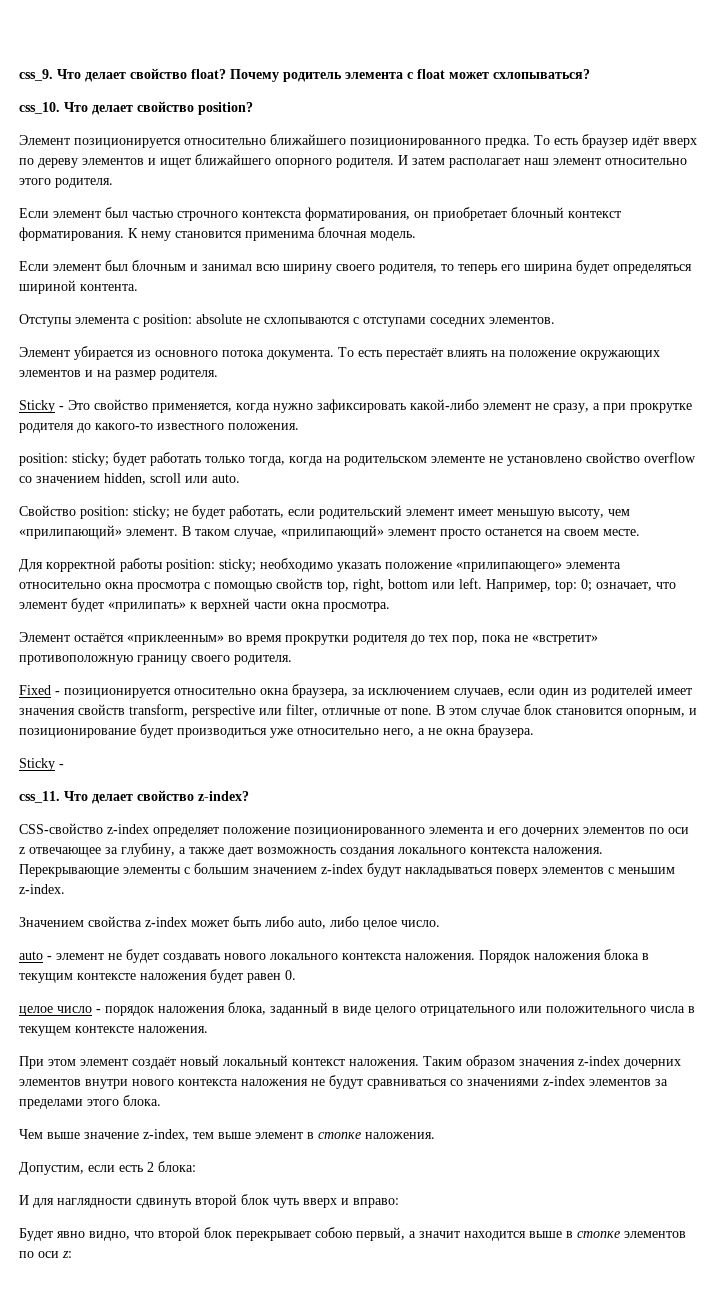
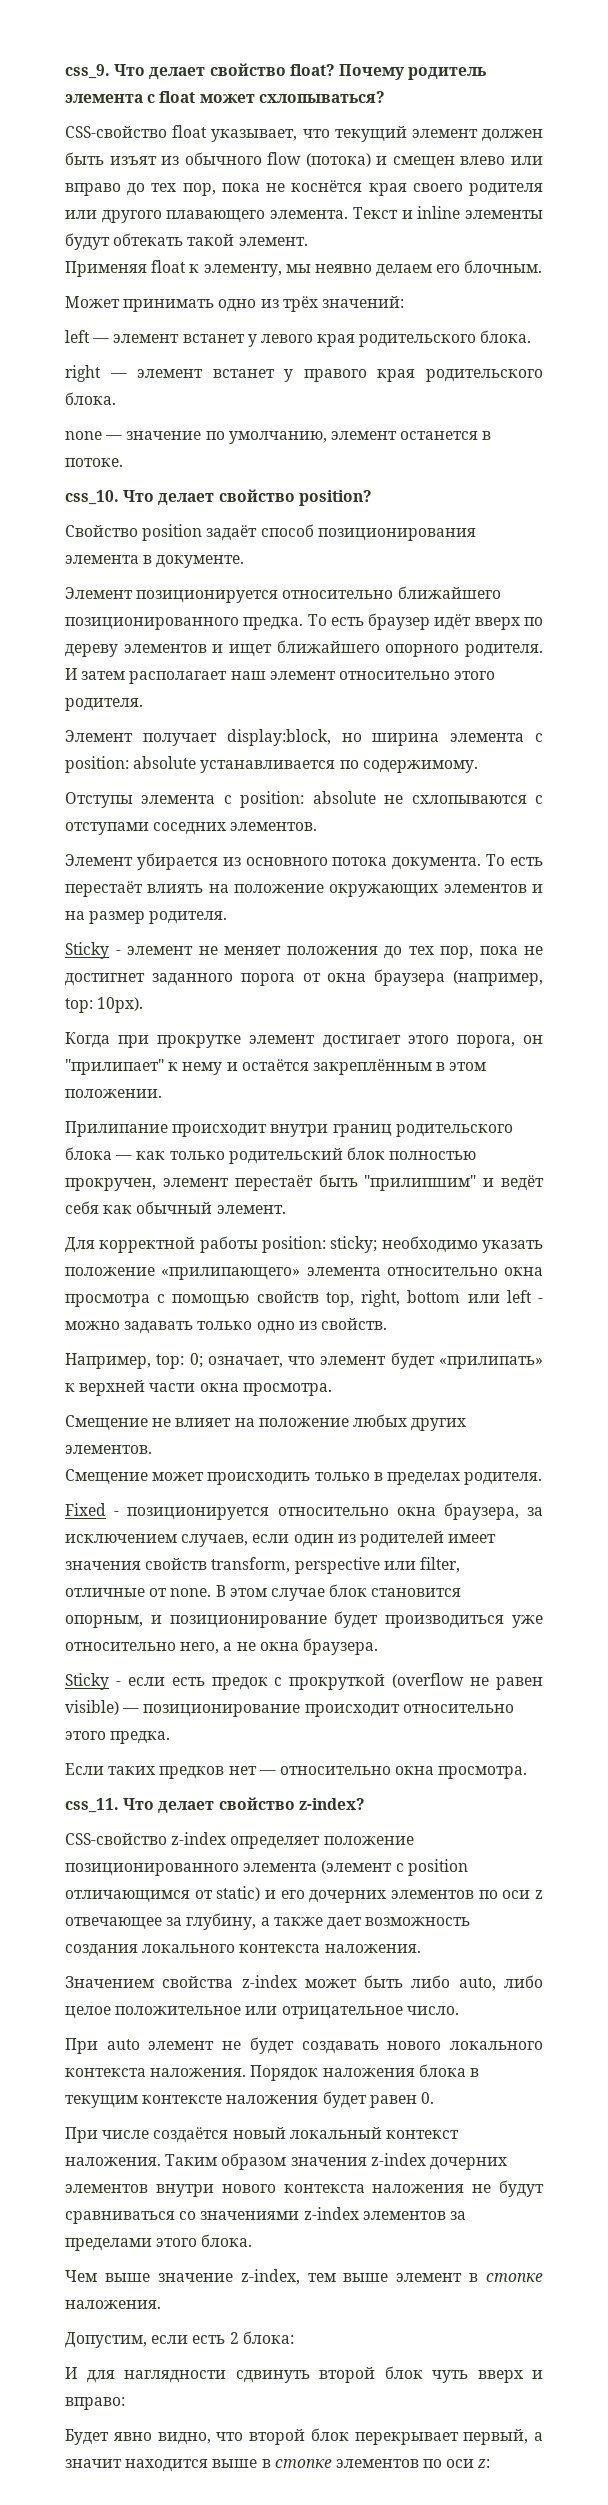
(590, 74) none -> [65,125,543,142] [65,152,543,169] [65,180,543,196] [65,206,543,223] [65,233,308,250] [65,260,543,277] [65,296,404,312] [65,330,532,347] [65,365,543,382] [65,392,116,405] [65,431,492,444] [65,458,123,467] // CSS-свойство float указывает, что текущий элемент должен быть изъят из обычного flow (потока) и смещен влево или вправо до тех пор, пока не коснётся края своего родителя или другого плавающего элемента. Текст и inline элементы будут обтекать такой элемент. // Применяя float к элементу, мы неявно делаем его блочным. // Может принимать одно из трёх значений: // left — элемент встанет у левого края родительского блока. // right — элемент встанет у правого края родительского блока. // none — значение по умолчанию, элемент останется в потоке.
(253, 108) none -> [65,524,476,541] [65,555,245,568] // Свойство position задаёт способ позиционирования элемента в документе.
[19,207,621,221] [19,227,416,241] [19,260,692,274] [19,280,138,294] Если элемент был частью строчного контекста форматирования, он приобретает блочный контекст форматирования. К нему становится применима блочная модель. // Если элемент был блочным и занимал всю ширину своего родителя, то теперь его ширина будет определяться шириной контента. -> [65,729,543,746] [65,756,478,773] Элемент получает display:block, но ширина элемента с position: absolute устанавливается по содержимому.
[68,399,692,413] [19,423,299,433] [19,452,696,466] [19,473,240,485] [19,505,630,519] [19,525,640,539] Это свойство применяется, когда нужно зафиксировать какой-либо элемент не сразу, а при прокрутке родителя до какого-то известного положения. // position: sticky; будет работать только тогда, когда на родительском элементе не установлено свойство overflow со значением hidden, scroll или auto. // Свойство position: sticky; не будет работать, если родительский элемент имеет меньшую высоту, чем «прилипающий» элемент. В таком случае, «прилипающий» элемент просто останется на своем месте. -> [127,946,543,959] [65,969,543,986] [65,997,144,1013] [65,1032,543,1048] [65,1059,487,1075] [65,1089,162,1098] [65,1121,513,1137] [65,1147,477,1164] [65,1174,544,1191] [65,1201,286,1214] элемент не меняет положения до тех пор, пока не достигнет заданного порога от окна браузера (например, top: 10px). // Когда при прокрутке элемент достигает этого порога, он "прилипает" к нему и остаётся закреплённым в этом положении. // Прилипание происходит внутри границ родительского блока — как только родительский блок полностью прокручен, элемент перестаёт быть "прилипшим" и ведёт себя как обычный элемент.
[459,578,482,589] left. -> [506,1290,543,1303] [65,1318,387,1334] left - можно задавать только одно из свойств. //
[19,632,598,645] [19,655,230,665] Элемент остаётся «приклеенным» во время прокрутки родителя до тех пор, пока не «встретит» противоположную границу своего -> [65,1414,467,1431] [65,1445,152,1454] [65,1469,460,1485] Смещение не влияет на положение любых других элементов. // Смещение может происходить только в пределах
(64, 766) none -> [127,1673,543,1690] [65,1700,514,1717] [65,1731,171,1744] [65,1763,528,1779] если есть предок с прокруткой (overflow не равен visible) — позиционирование происходит относительно этого предка. // Если таких предков нет — относительно окна просмотра.
(484, 830) none -> [321,1859,468,1876] [65,1886,261,1903] (элемент с position отличающимся от static)
[19,863,675,877] [19,884,65,894] Перекрывающие элементы с большим значением z-index будут накладываться поверх элементов с меньшим z-index. -> (421, 1948) none
(397, 925) none -> [115,2006,403,2019] положительное или отрицательное
[19,951,52,960] auto - -> [65,2038,140,2054] При auto
[19,1002,695,1016] [19,1026,208,1036] [19,1056,176,1069] целое число - порядок наложения блока, заданный в виде целого отрицательного или положительного числа в текущем контексте наложения. // При этом элемент создаёт -> [65,2127,229,2143] При числе создаётся
[315,1227,352,1238] собою -> (459, 2438) none

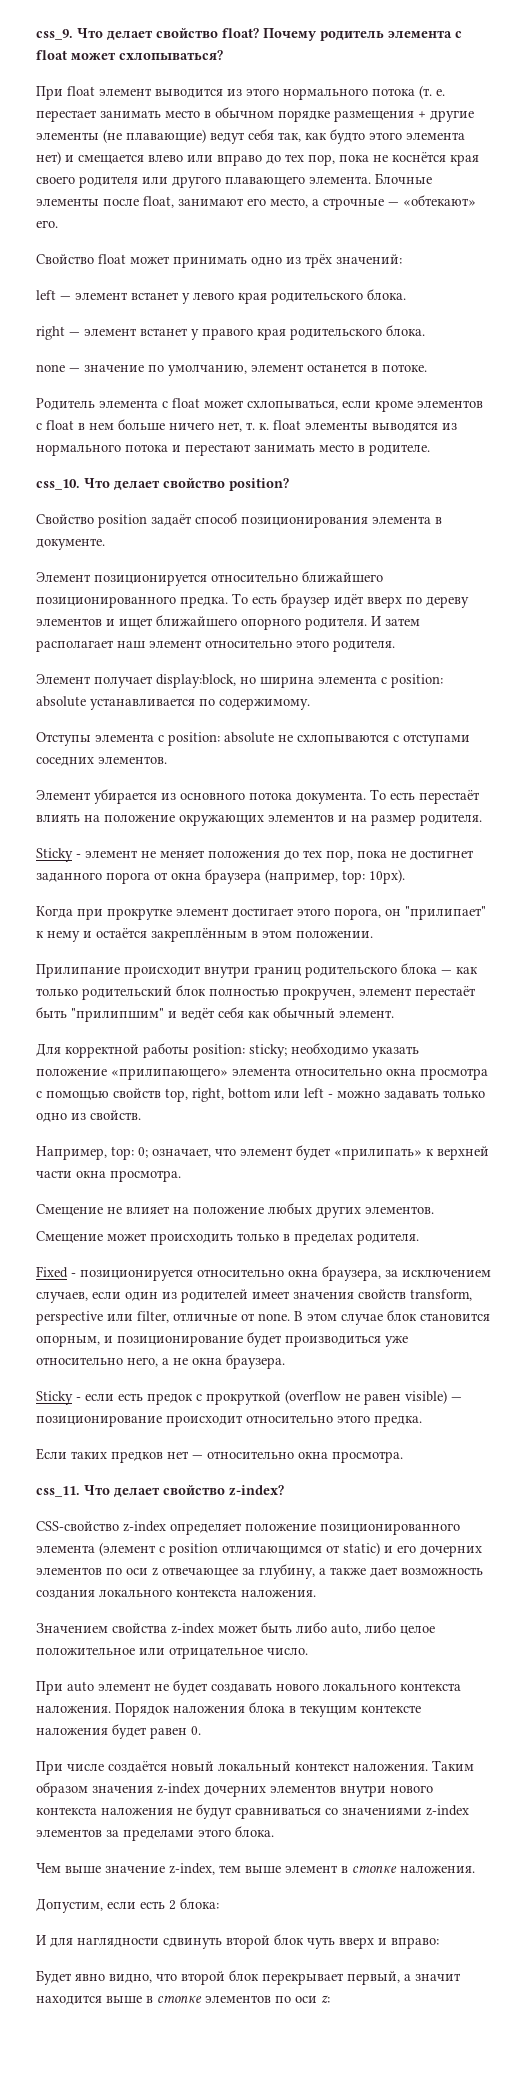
[65,125,543,142] [65,152,455,169] CSS-свойство float указывает, что текущий элемент должен быть изъят из обычного flow (потока) и смещен -> [36,85,445,100] [36,107,474,122] [36,129,465,144] [36,151,144,165] При float элемент выводится из этого нормального потока (т. е. перестает занимать место в обычном порядке размещения + другие элементы (не плавающие) ведут себя так, как будто этого элемента нет) и смещается
[352,206,543,219] [65,233,308,250] [65,260,543,277] [65,296,120,308] Текст и inline элементы будут обтекать такой элемент. // Применяя float к элементу, мы неявно делаем его блочным. // Может -> [375,173,432,184] [36,195,476,210] [36,220,58,228] [36,254,170,264] Блочные элементы после float, занимают его место, а строчные — «обтекают» его. // Свойство float может
(123, 462) none -> [36,398,483,412] [36,419,457,432] [36,444,430,456] // Родитель элемента с float может схлопываться, если кроме элементов с float в нем больше ничего нет, т. к. float элементы выводятся из нормального потока и перестают занимать место в родителе.

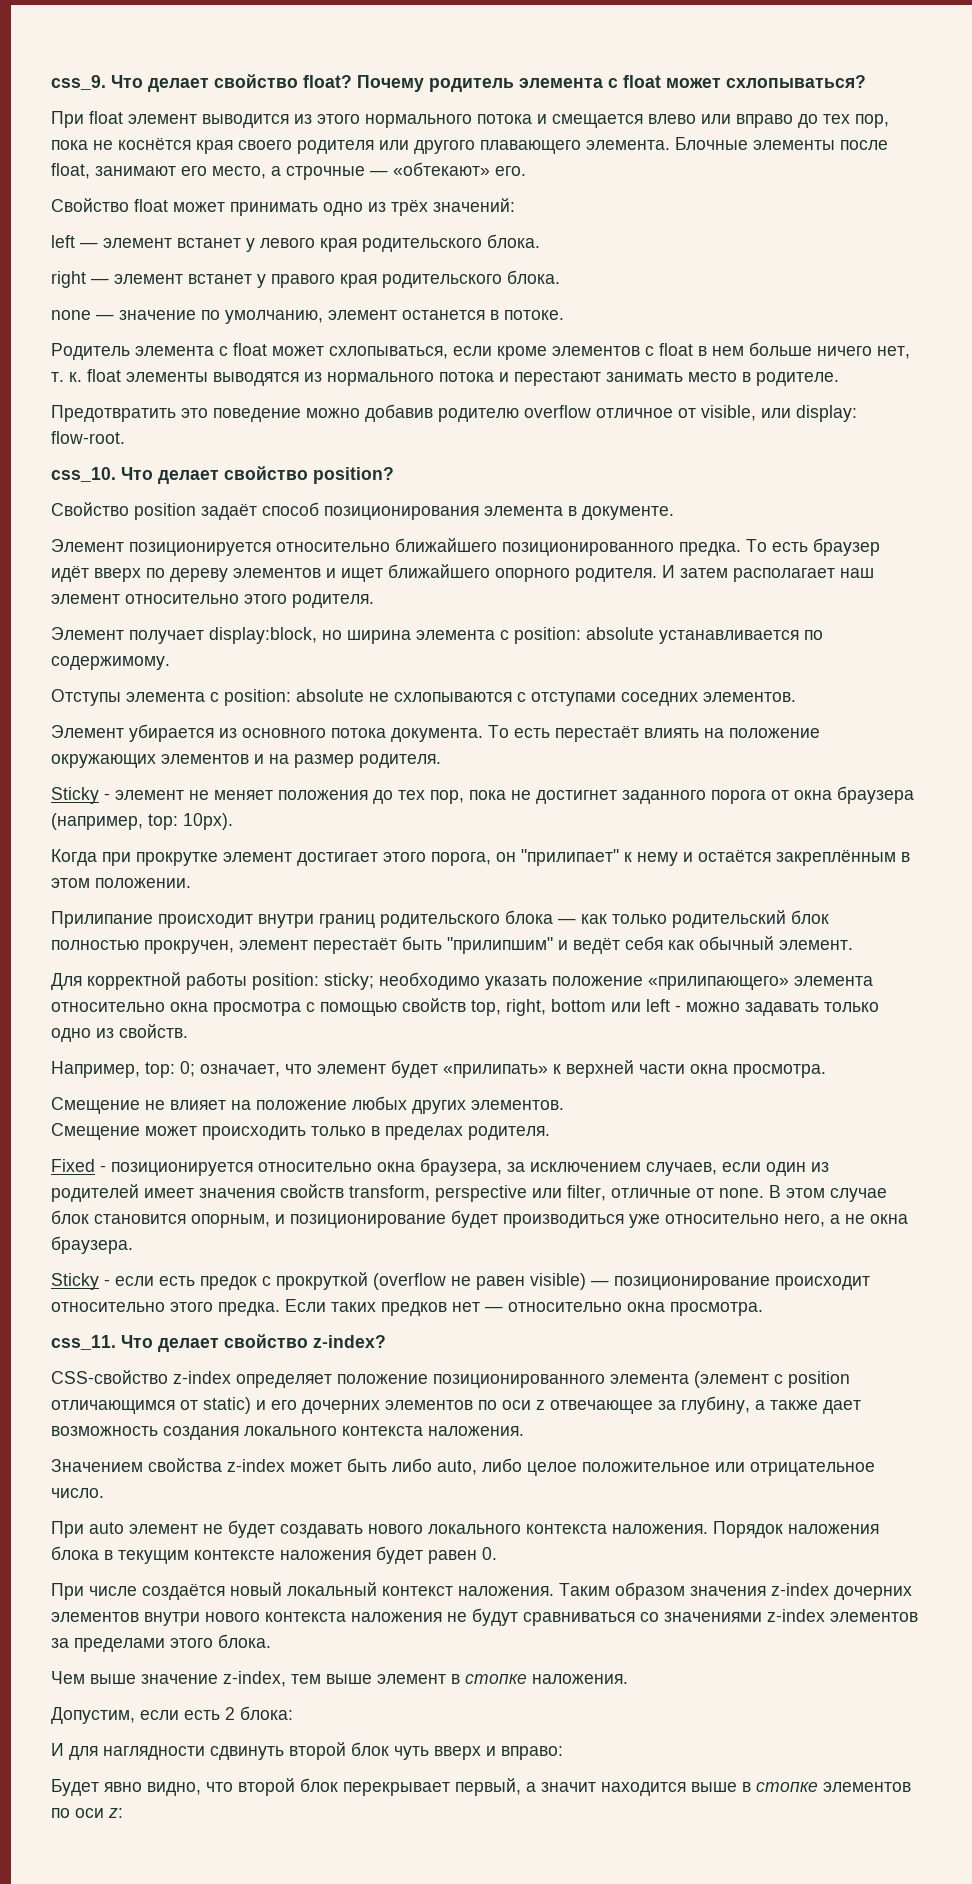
[419,85,445,99] [36,107,474,122] [36,129,465,144] [36,151,61,165] (т. е. перестает занимать место в обычном порядке размещения + другие элементы (не плавающие) ведут себя так, как будто этого элемента нет) -> (532, 119) none
(430, 450) none -> [51,404,857,422] [51,431,125,444] // Предотвратить это поведение можно добавив родителю overflow отличное от visible, или display: flow-root.
(422, 1421) // -> (280, 1309) none

